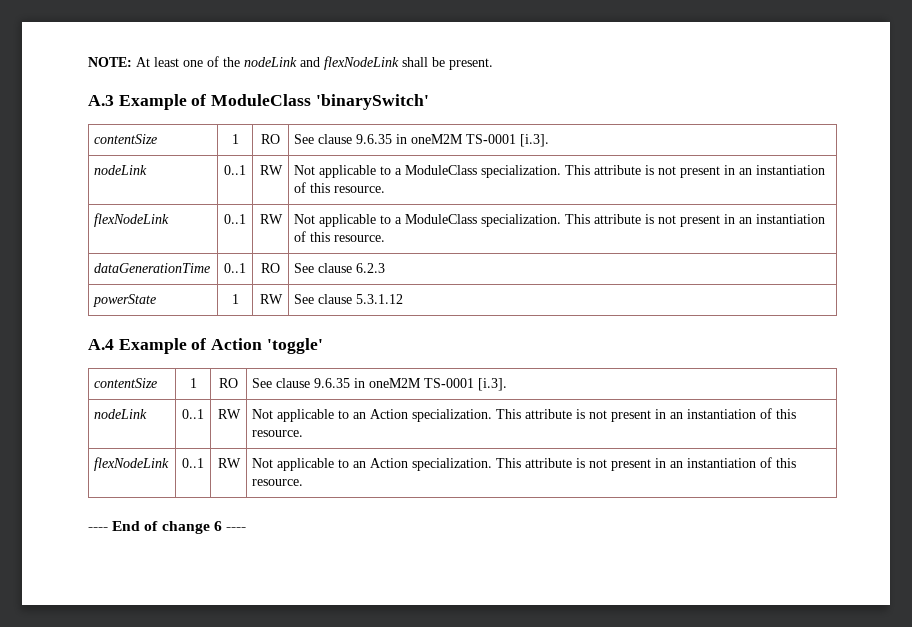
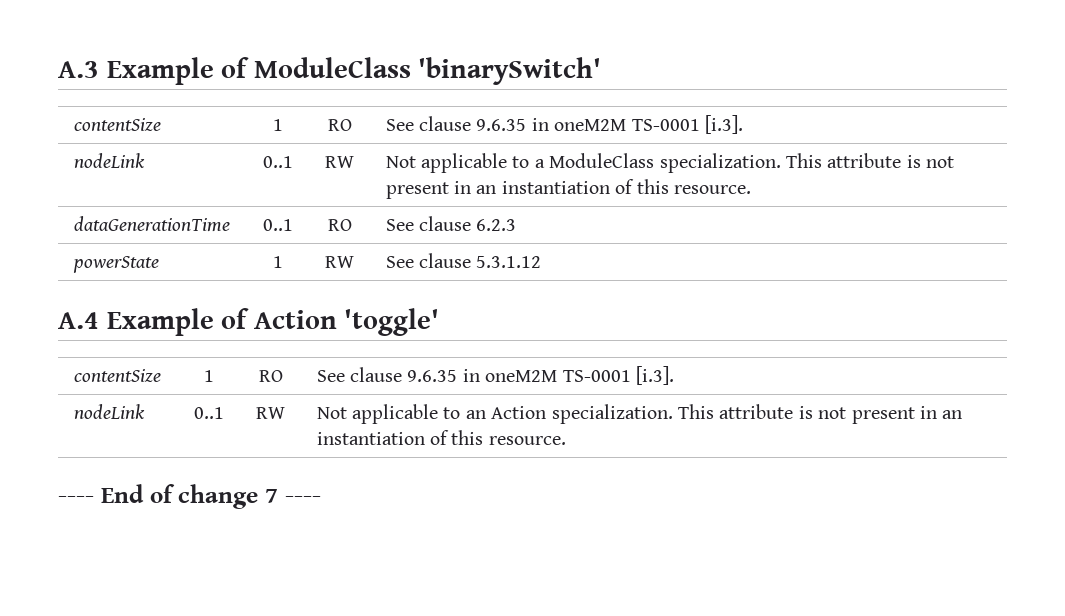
[88,56,493,70] NOTE: At least one of the nodeLink and flexNodeLink shall be present. // -> (58, 69) none
[94,213,170,227] [224,214,246,224] [259,214,283,224] [294,214,826,227] [294,231,386,242] // flexNodeLink | 0..1 | RW | Not applicable to a ModuleClass specialization. This attribute is not present in an instantiation of this resource. -> (752, 189) none
[94,457,170,471] [182,458,204,468] [217,458,241,468] [252,457,797,471] [252,479,304,486] // flexNodeLink | 0..1 | RW | Not applicable to an Action specialization. This attribute is not present in an instantiation of this resource. -> (566, 440) none
[213,521,222,531] 6 -> [265,489,278,503] 7

